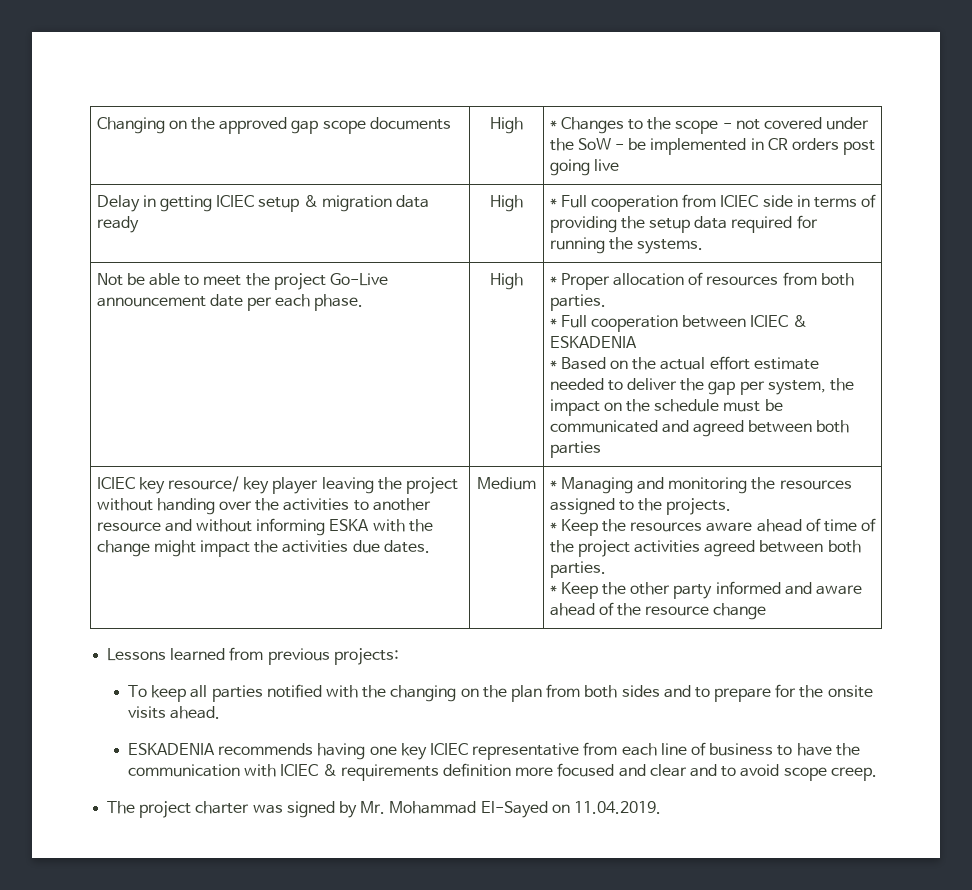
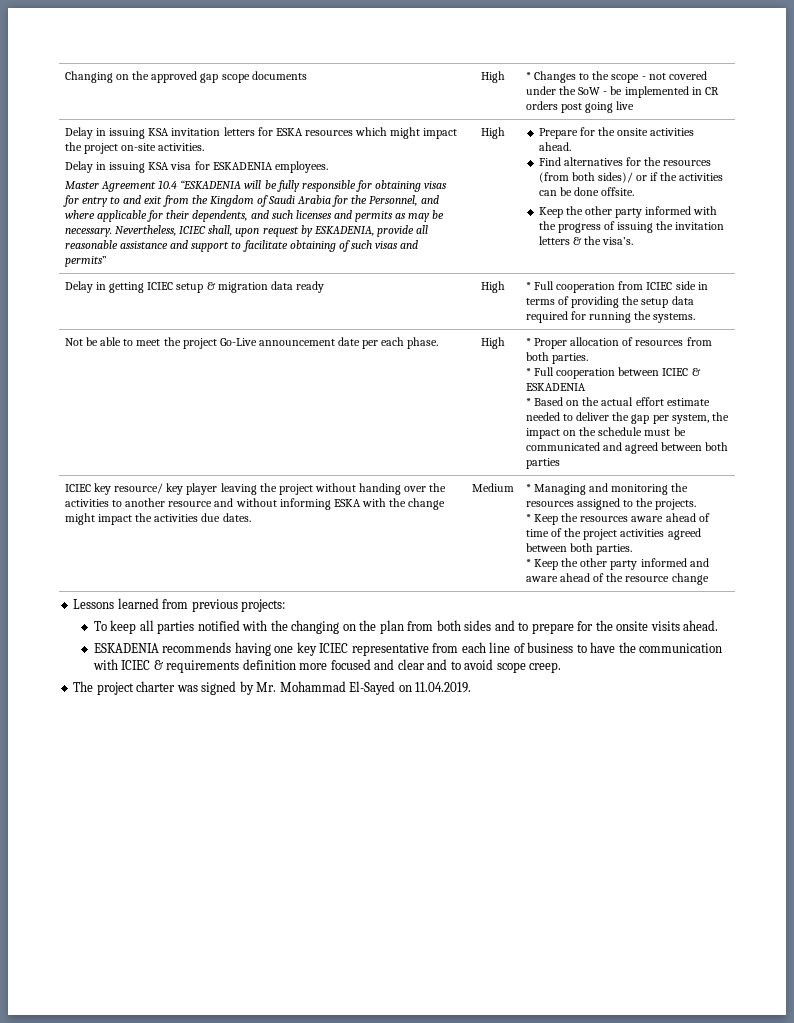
(619, 165) none -> [65,127,458,139] [65,142,205,154] [65,161,328,173] [65,180,448,192] [63,195,439,207] [65,210,445,222] [65,225,429,237] [65,240,419,252] [65,256,108,267] [481,127,505,139] [538,127,695,139] [538,142,571,151] [538,157,712,166] [538,172,724,183] [538,187,635,196] [538,206,718,218] [538,221,725,233] [538,236,634,245] // Delay in issuing KSA invitation letters for ESKA resources which might impact the project on-site activities. // Delay in issuing KSA visa for ESKADENIA employees. // Master Agreement 10.4 “ESKADENIA will be fully responsible for obtaining visas for entry to and exit from the Kingdom of Saudi Arabia for the Personnel, and where applicable for their dependents, and such licenses and permits as may be necessary. Nevertheless, ICIEC shall, upon request by ESKADENIA, provide all reasonable assistance and support to facilitate obtaining of such visas and permits” | High | Prepare for the onsite activities ahead. // Find alternatives for the resources (from both sides)/ or if the activities can be done offsite. // Keep the other party informed with the progress of issuing the invitation letters & the visa’s.

